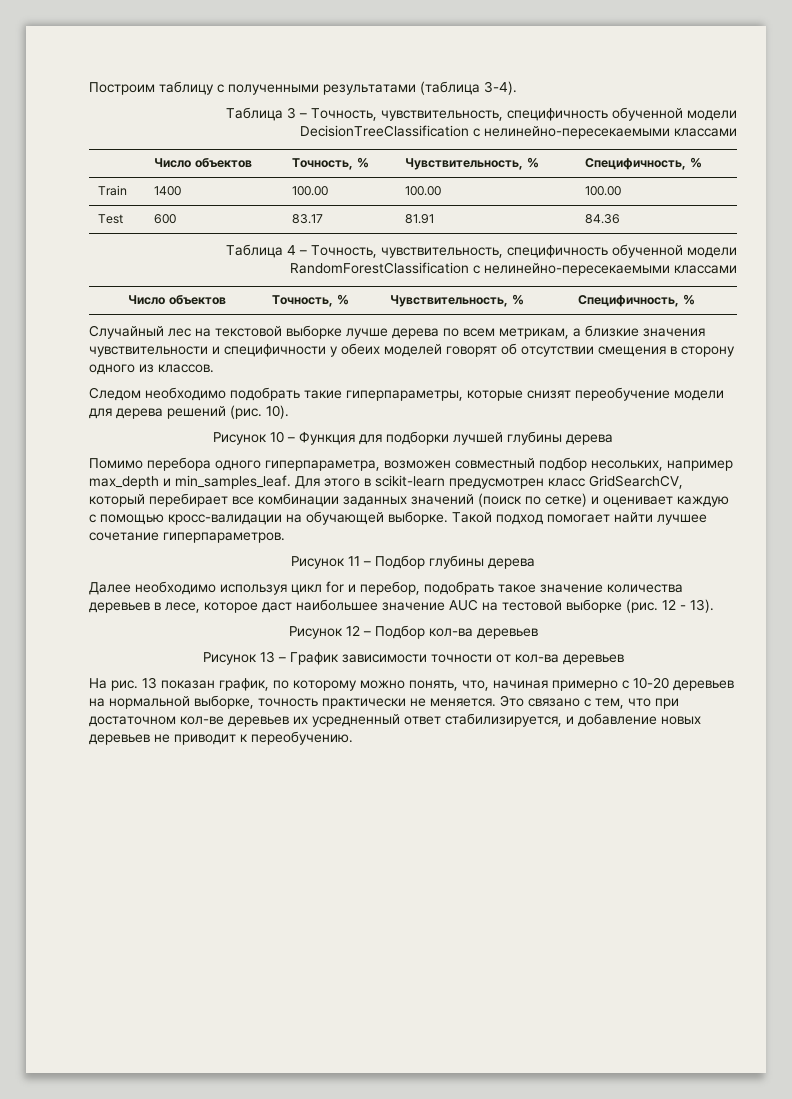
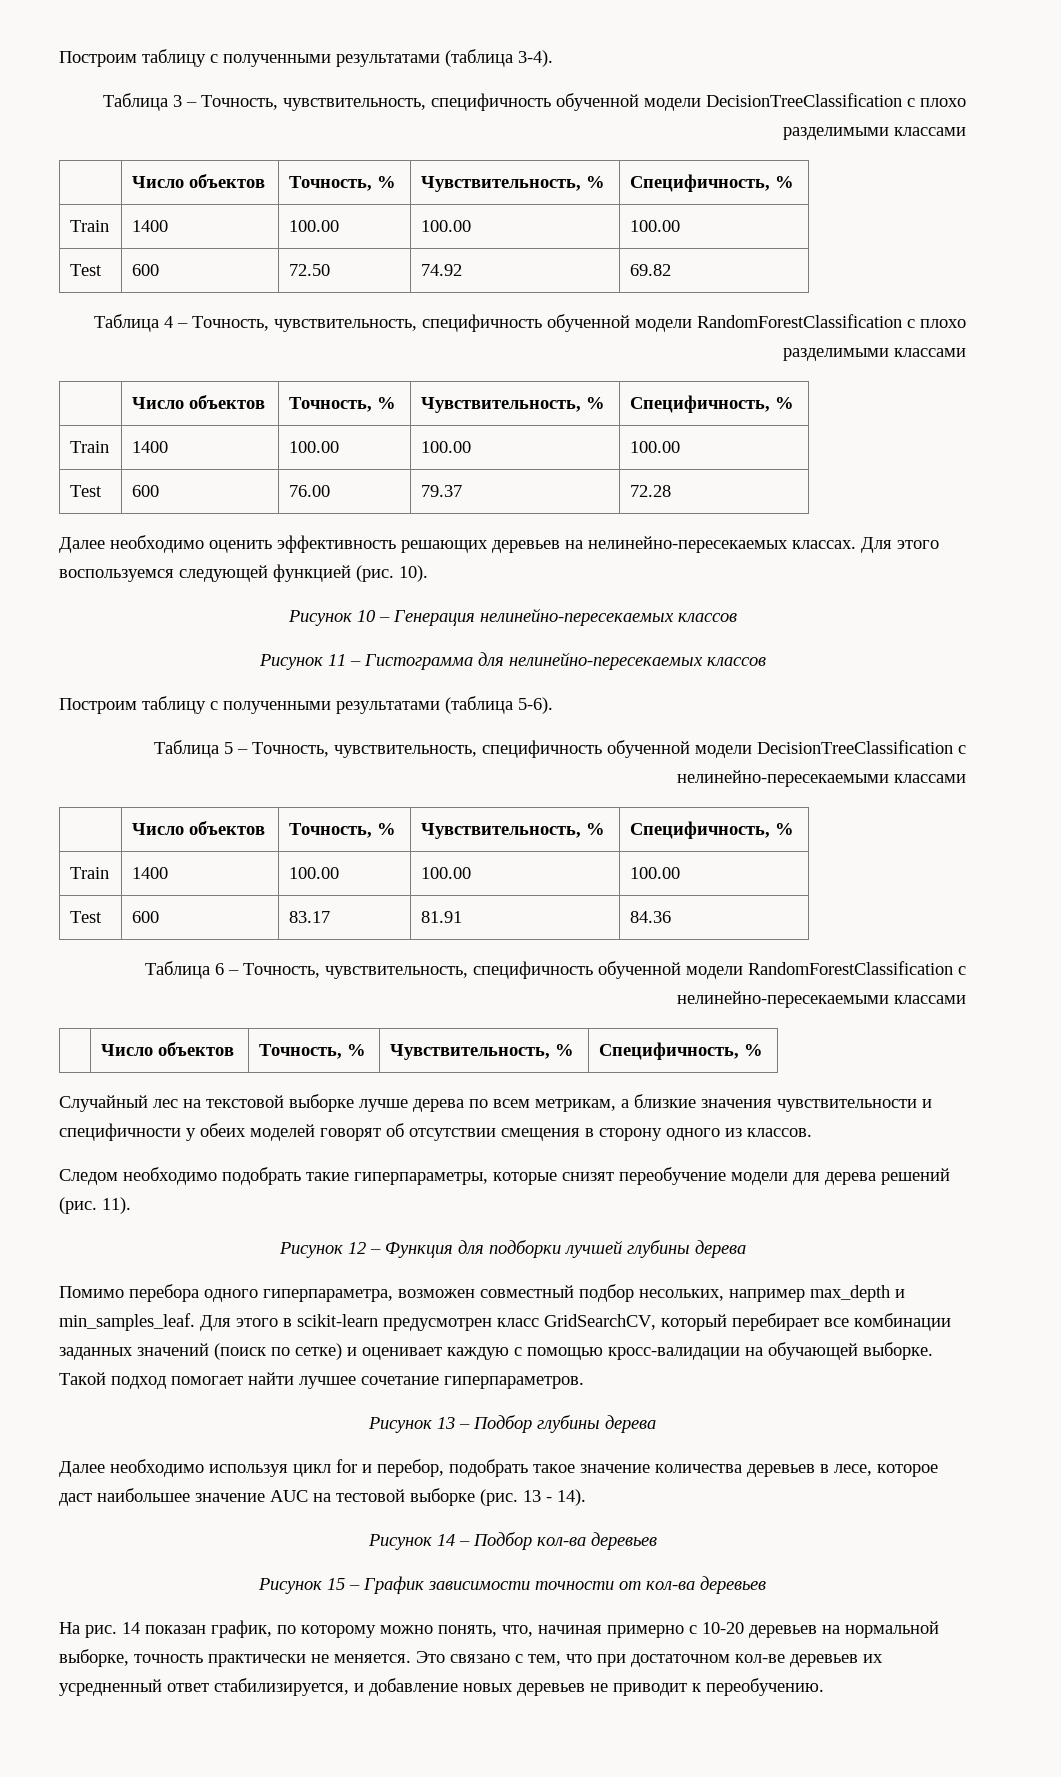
(480, 132) none -> [920,98,966,107] [783,127,966,140] [132,174,266,188] [289,176,397,191] [421,176,606,192] [630,174,795,192] [70,220,110,232] [132,220,169,232] [289,220,340,232] [421,220,472,232] [630,220,681,232] [70,264,103,276] [132,264,160,276] [289,264,331,276] [421,264,463,276] [630,264,672,276] [94,314,966,332] [783,348,966,361] [132,395,266,409] [289,397,397,412] [421,397,606,413] [630,395,795,413] [70,441,110,453] [132,441,169,453] [289,441,340,453] [421,441,472,453] [630,441,681,453] [70,485,103,497] [132,485,160,497] [289,485,331,497] [421,485,463,497] [630,485,672,497] [59,535,939,553] [59,564,428,582] [287,608,737,626] [258,652,766,670] [59,696,553,714] [154,740,966,758] плохо разделимыми классами // | Число объектов | Точность, % | Чувствительность, % | Специфичность, % // Train | 1400 | 100.00 | 100.00 | 100.00 // Test | 600 | 72.50 | 74.92 | 69.82 // Таблица 4 – Точность, чувствительность, специфичность обученной модели RandomForestClassification с плохо разделимыми классами // | Число объектов | Точность, % | Чувствительность, % | Специфичность, % // Train | 1400 | 100.00 | 100.00 | 100.00 // Test | 600 | 76.00 | 79.37 | 72.28 // Далее необходимо оценить эффективность решающих деревьев на нелинейно-пересекаемых классах. Для этого воспользуемся следующей функцией (рис. 10). // Рисунок 10 – Генерация нелинейно-пересекаемых классов // Рисунок 11 – Гистограмма для нелинейно-пересекаемых классов // Построим таблицу с полученными результатами (таблица 5-6). // Таблица 5 – Точность, чувствительность, специфичность обученной модели DecisionTreeClassification с
[287,245,296,255] 4 -> [215,963,224,975] 6
[266,405,289,419] [213,431,284,445] 10). // Рисунок 10 -> [102,1197,131,1214] [278,1242,366,1258] 11). // Рисунок 12
[348,556,360,566] 11 -> [437,1417,455,1429] 13
[662,599,714,613] [288,625,360,639] 12 - 13). // Рисунок 12 -> [523,1489,586,1506] [367,1534,455,1550] 13 - 14). // Рисунок 14
[259,651,275,663] 13 -> [327,1578,345,1590] 15
[142,677,157,689] 13 -> [122,1622,140,1634] 14

